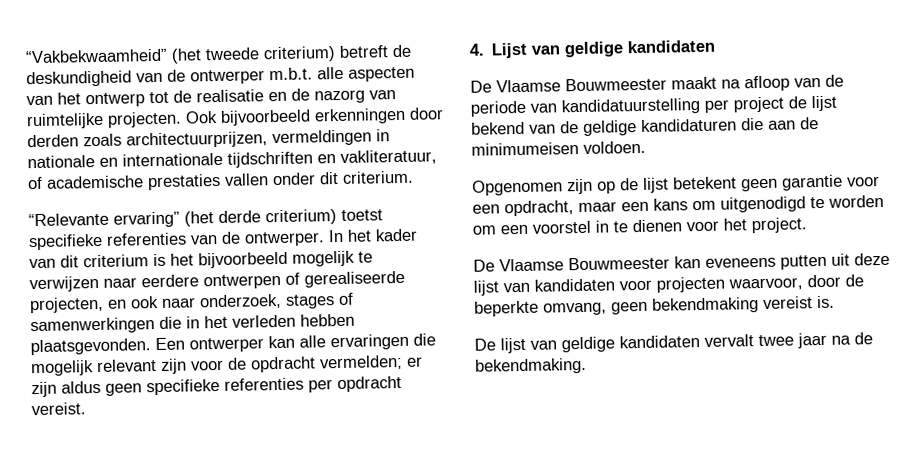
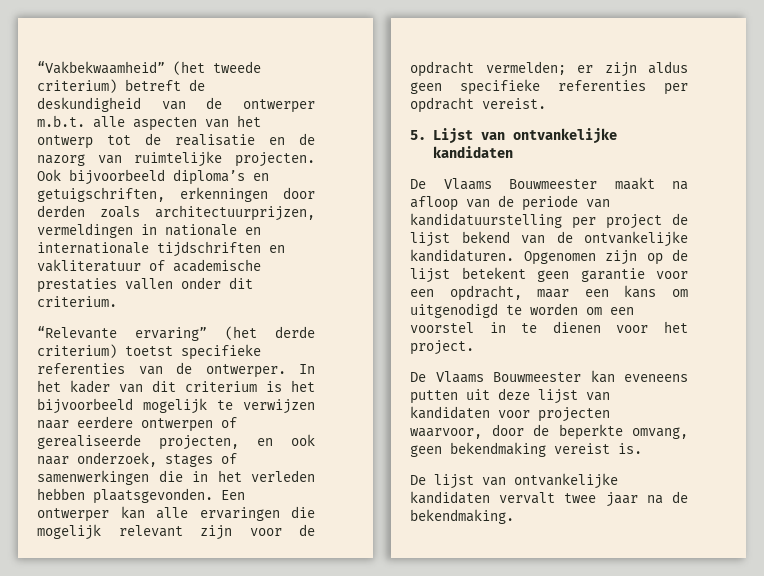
(311, 117) none -> [173,169,269,185] [37,187,165,202] diploma’s en getuigschriften,
[340,149,437,165] vakliteratuur, -> [37,259,141,272] vakliteratuur
[469,43,485,56] 4. -> [410,130,426,140] 5.
[564,41,625,58] geldige -> [512,128,617,144] ontvankelijke
[496,79,561,93] Vlaamse -> [443,178,492,190] Vlaams
[583,117,819,136] [471,140,646,156] geldige kandidaturen die aan de minimumeisen voldoen. // -> [584,231,688,247] [410,249,514,262] ontvankelijke kandidaturen.
[499,258,564,272] Vlaamse -> [435,371,484,383] Vlaams
[561,336,615,353] geldige -> [514,473,618,489] ontvankelijke

